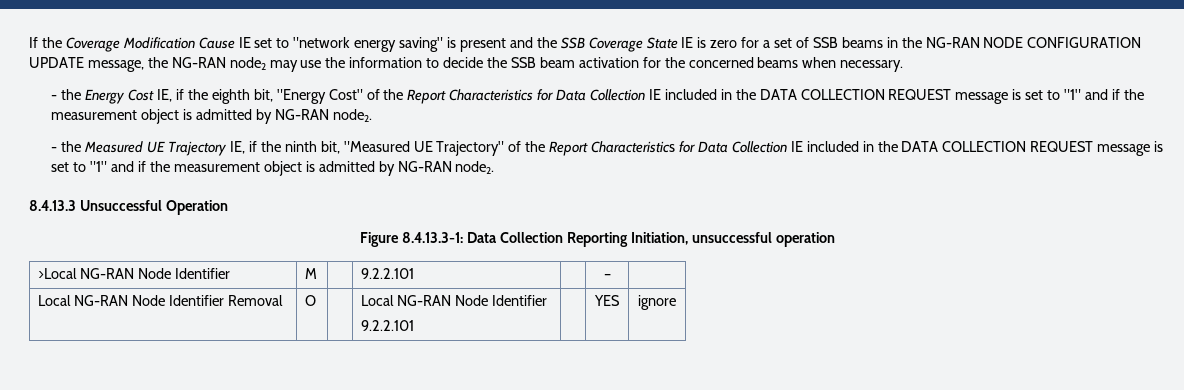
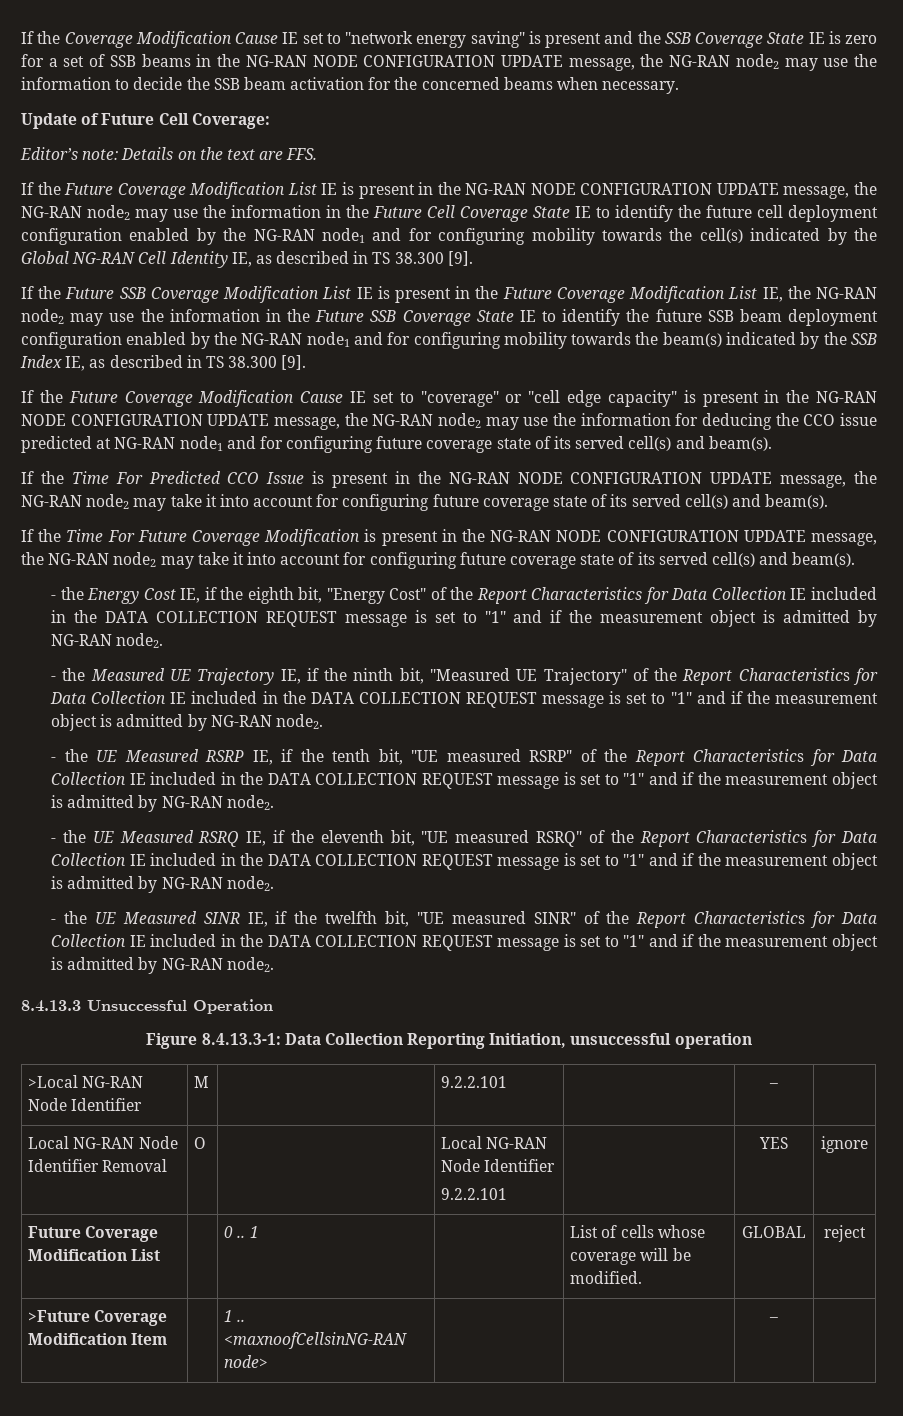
(904, 66) none -> [21,113,270,129] [20,147,318,160] [21,182,877,199] [21,205,878,222] [21,228,877,245] [21,251,473,268] [21,286,877,303] [21,309,878,326] [21,332,877,349] [20,355,307,371] [21,390,878,407] [21,413,877,430] [21,436,772,453] [21,471,877,488] [21,494,829,511] [21,529,877,546] [21,552,856,569] // Update of Future Cell Coverage: // Editor’s note: Details on the text are FFS. // If the Future Coverage Modification List IE is present in the NG-RAN NODE CONFIGURATION UPDATE message, the NG-RAN node2 may use the information in the Future Cell Coverage State IE to identify the future cell deployment configuration enabled by the NG-RAN node1 and for configuring mobility towards the cell(s) indicated by the Global NG-RAN Cell Identity IE, as described in TS 38.300 [9]. // If the Future SSB Coverage Modification List IE is present in the Future Coverage Modification List IE, the NG-RAN node2 may use the information in the Future SSB Coverage State IE to identify the future SSB beam deployment configuration enabled by the NG-RAN node1 and for configuring mobility towards the beam(s) indicated by the SSB Index IE, as described in TS 38.300 [9]. // If the Future Coverage Modification Cause IE set to "coverage" or "cell edge capacity" is present in the NG-RAN NODE CONFIGURATION UPDATE message, the NG-RAN node2 may use the information for deducing the CCO issue predicted at NG-RAN node1 and for configuring future coverage state of its served cell(s) and beam(s). // If the Time For Predicted CCO Issue is present in the NG-RAN NODE CONFIGURATION UPDATE message, the NG-RAN node2 may take it into account for configuring future coverage state of its served cell(s) and beam(s). // If the Time For Future Coverage Modification is present in the NG-RAN NODE CONFIGURATION UPDATE message, the NG-RAN node2 may take it into account for configuring future coverage state of its served cell(s) and beam(s).
(495, 167) none -> [51,749,877,766] [51,772,879,789] [51,795,274,812] [51,830,877,847] [51,853,879,870] [51,876,274,893] [51,911,877,928] [51,934,879,951] [51,957,274,974] // - the UE Measured RSRP IE, if the tenth bit, "UE measured RSRP" of the Report Characteristics for Data Collection IE included in the DATA COLLECTION REQUEST message is set to "1" and if the measurement object is admitted by NG-RAN node2. // - the UE Measured RSRQ IE, if the eleventh bit, "UE measured RSRQ" of the Report Characteristics for Data Collection IE included in the DATA COLLECTION REQUEST message is set to "1" and if the measurement object is admitted by NG-RAN node2. // - the UE Measured SINR IE, if the twelfth bit, "UE measured SINR" of the Report Characteristics for Data Collection IE included in the DATA COLLECTION REQUEST message is set to "1" and if the measurement object is admitted by NG-RAN node2.
(676, 302) none -> [28,1226,159,1242] [28,1249,161,1261] [224,1226,259,1238] [570,1225,705,1238] [570,1248,691,1265] [570,1271,643,1284] [742,1226,806,1238] [824,1225,866,1242] [28,1310,168,1326] [28,1333,168,1345] [224,1310,246,1322] [224,1332,408,1349] [224,1355,269,1368] [769,1317,778,1322] // Future Coverage Modification List | | 0 .. 1 | | List of cells whose coverage will be modified. | GLOBAL | reject // >Future Coverage Modification Item | | 1 .. <maxnoofCellsinNG-RAN node> | | | – |

